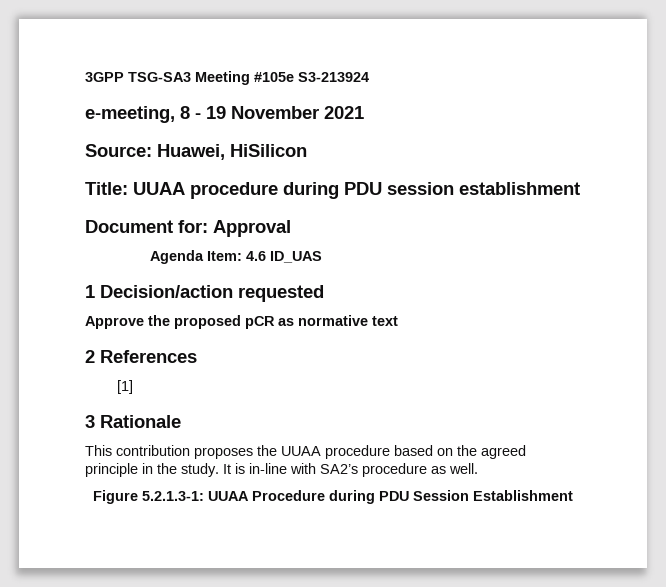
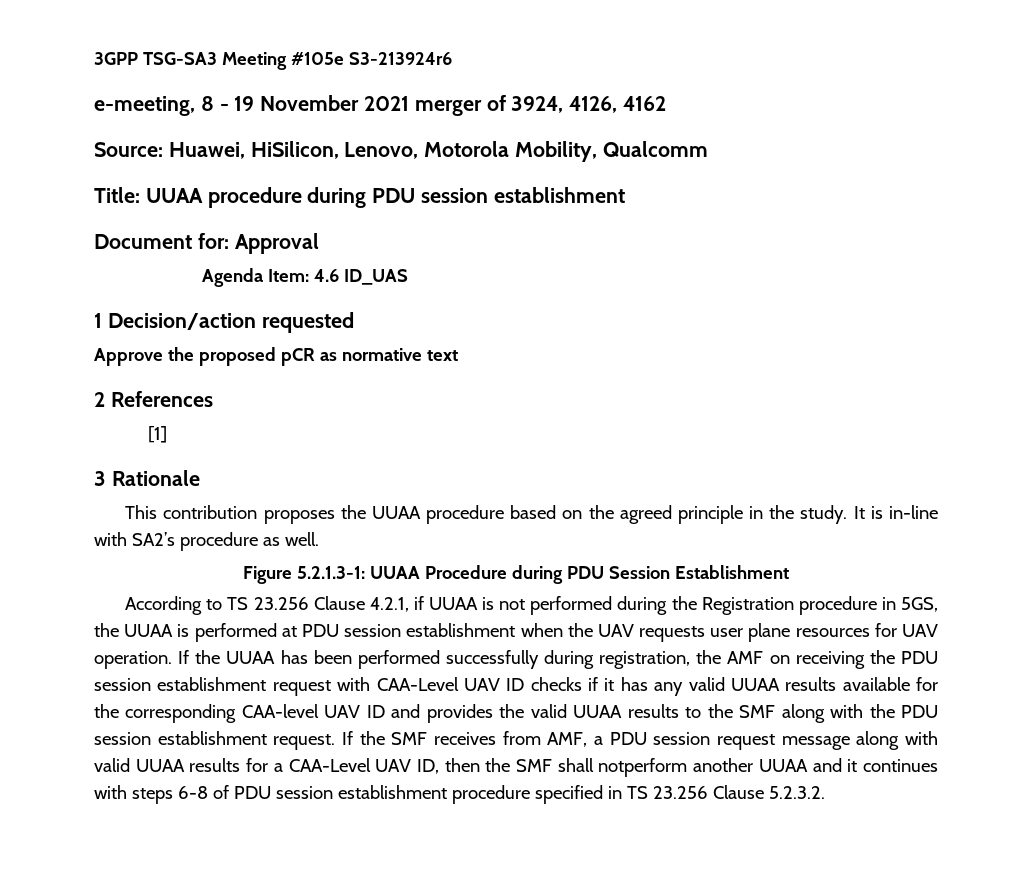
[298,72,369,82] S3-213924 -> [348,52,452,65] S3-213924r6
[85,144,307,160] // Source: Huawei, HiSilicon -> [414,95,667,116] [94,141,708,162] merger of 3924, 4126, 4162 // Source: Huawei, HiSilicon, Lenovo, Motorola Mobility, Qualcomm
(573, 495) none -> [125,596,938,615] [94,623,939,642] [94,650,938,669] [94,677,938,696] [94,704,939,723] [94,731,938,750] [94,758,939,777] [94,785,825,804] // According to TS 23.256 Clause 4.2.1, if UUAA is not performed during the Registration procedure in 5GS, the UUAA is performed at PDU session establishment when the UAV requests user plane resources for UAV operation. If the UUAA has been performed successfully during registration, the AMF on receiving the PDU session establishment request with CAA-Level UAV ID checks if it has any valid UUAA results available for the corresponding CAA-level UAV ID and provides the valid UUAA results to the SMF along with the PDU session establishment request. If the SMF receives from AMF, a PDU session request message along with valid UUAA results for a CAA-Level UAV ID, then the SMF shall notperform another UUAA and it continues with steps 6-8 of PDU session establishment procedure specified in TS 23.256 Clause 5.2.3.2.

